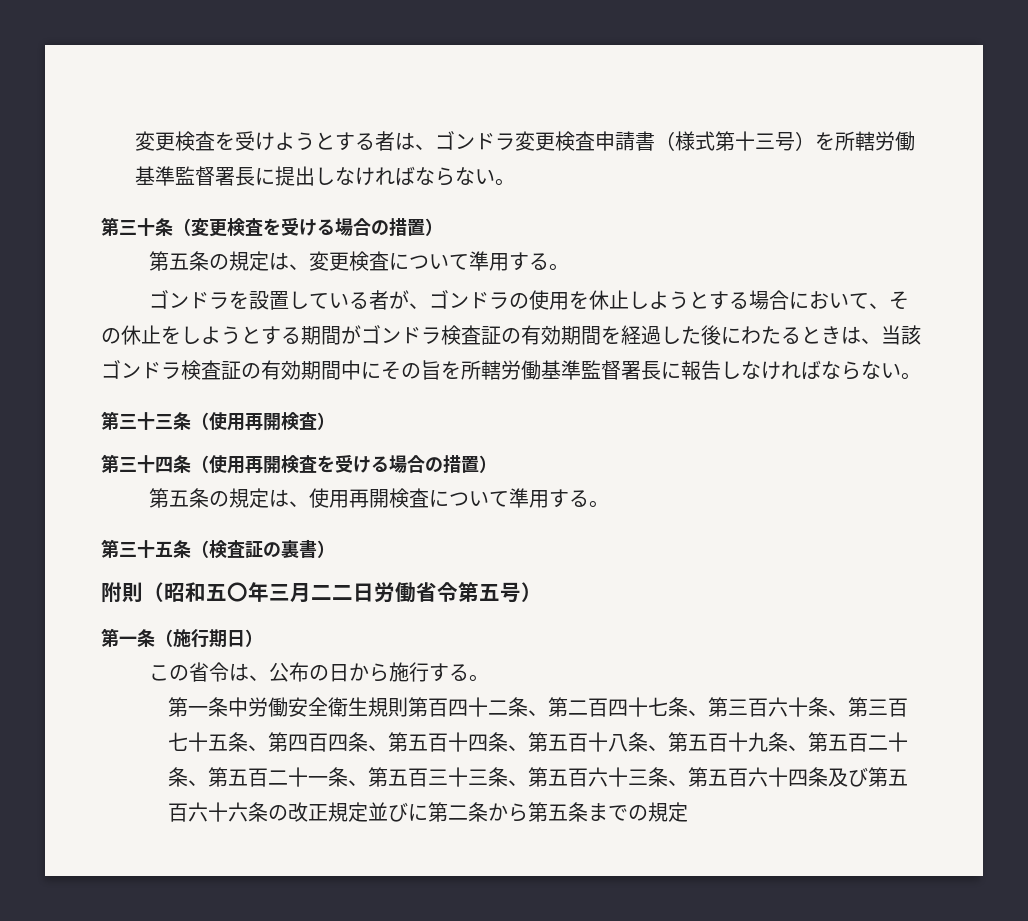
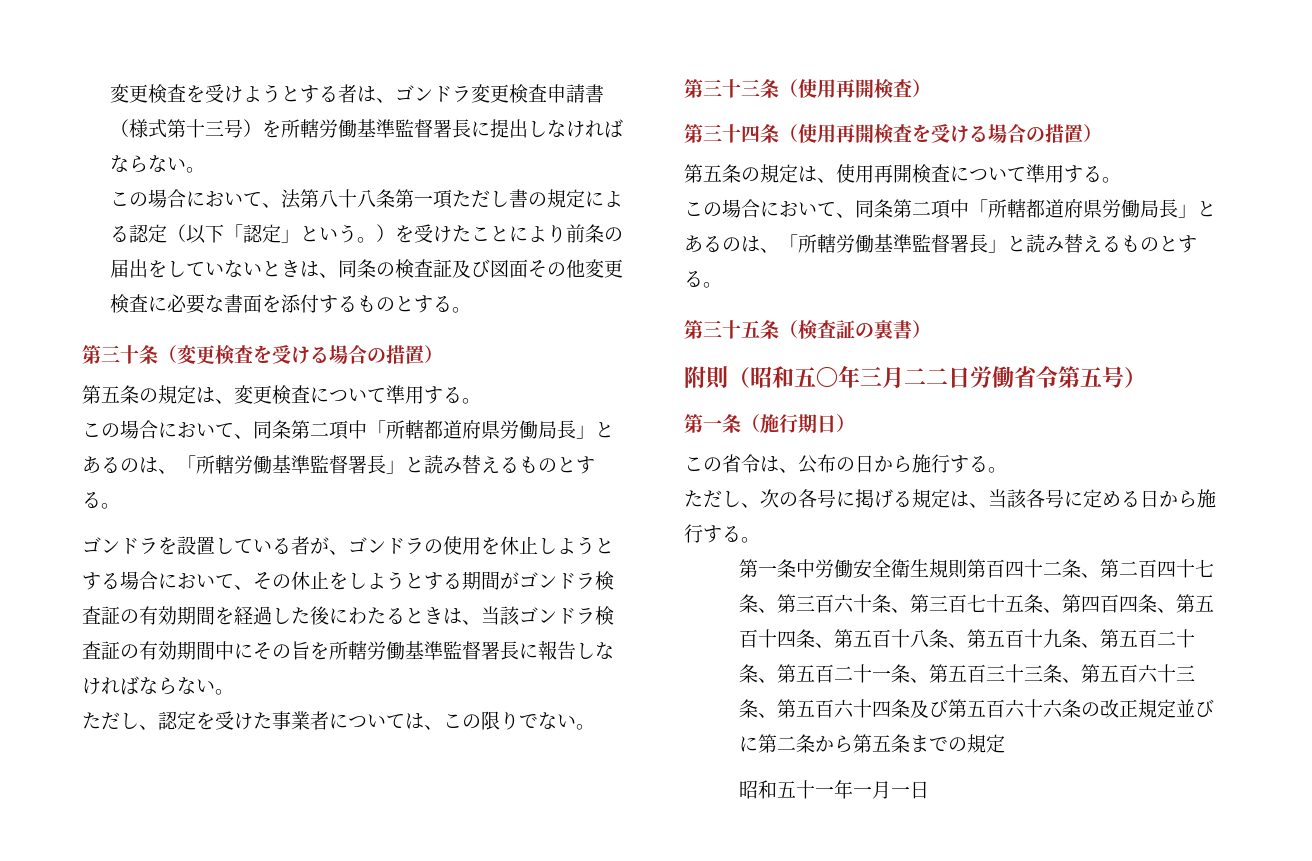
(515, 182) none -> [109,189,623,209] [109,224,623,244] [109,259,623,278] [109,294,471,314] // この場合において、法第八十八条第一項ただし書の規定による認定（以下「認定」という。）を受けたことにより前条の届出をしていないときは、同条の検査証及び図面その他変更検査に必要な書面を添付するものとする。
(569, 267) none -> [82,420,614,440] [82,455,595,474] [82,492,120,509] // この場合において、同条第二項中「所轄都道府県労働局長」とあるのは、「所轄労働基準監督署長」と読み替えるものとする。
(921, 376) none -> [82,711,595,730] // ただし、認定を受けた事業者については、この限りでない。
(609, 504) none -> [684,199,1216,219] [684,234,1197,253] [684,271,722,288] // この場合において、同条第二項中「所轄都道府県労働局長」とあるのは、「所轄労働基準監督署長」と読み替えるものとする。
(489, 678) none -> [684,489,1216,509] [684,524,760,543] // ただし、次の各号に掲げる規定は、当該各号に定める日から施行する。
(689, 812) none -> [739,780,930,799] // 昭和五十一年一月一日

